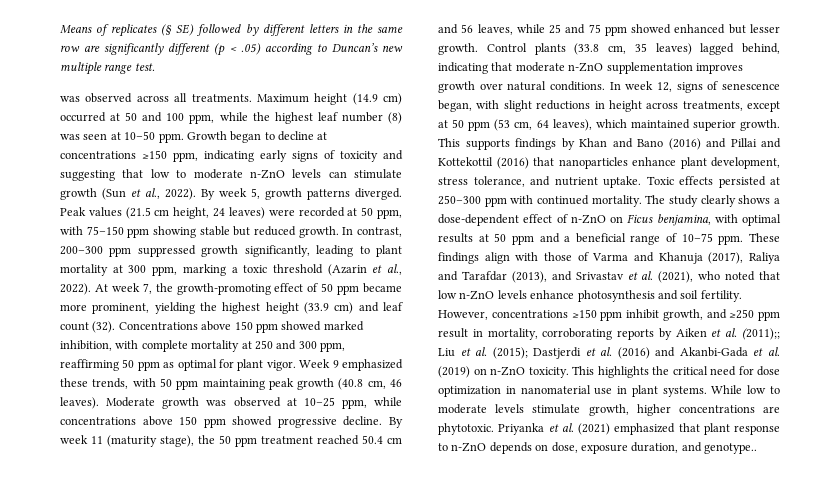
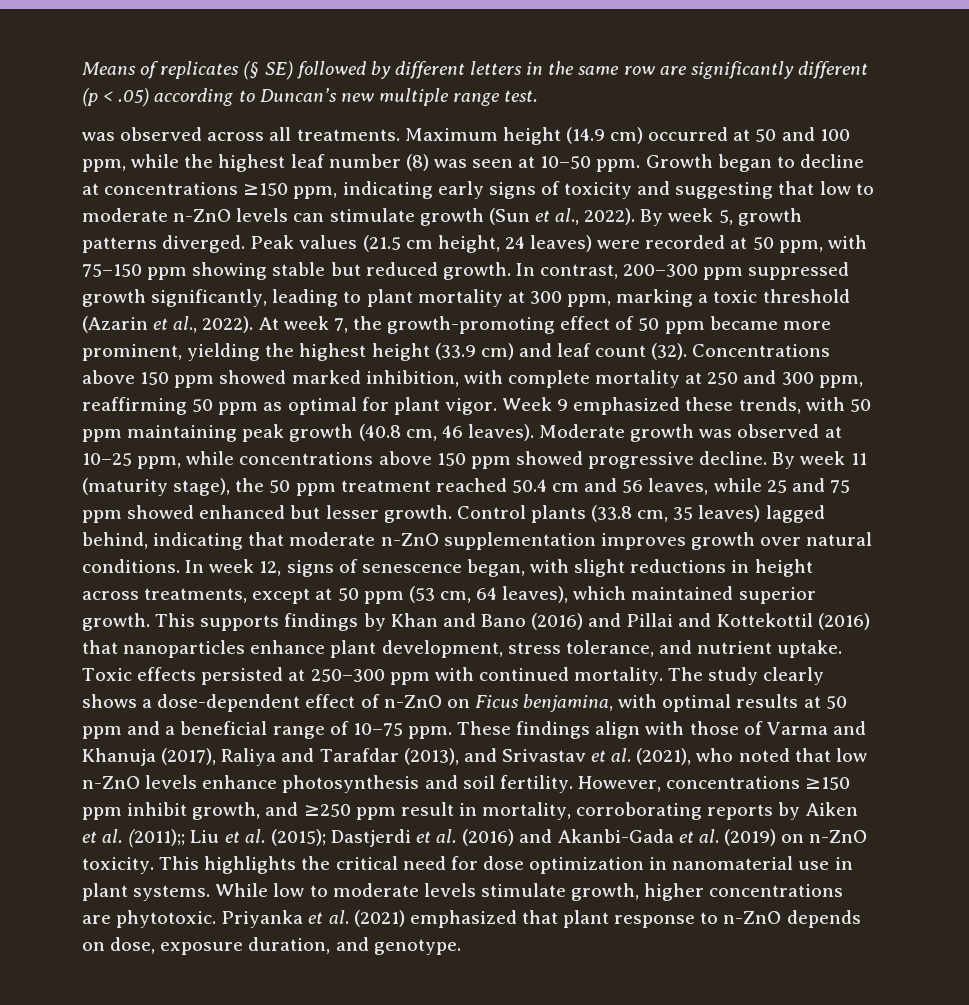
[704,443,757,454] genotype.. -> [373,939,461,955] genotype.

